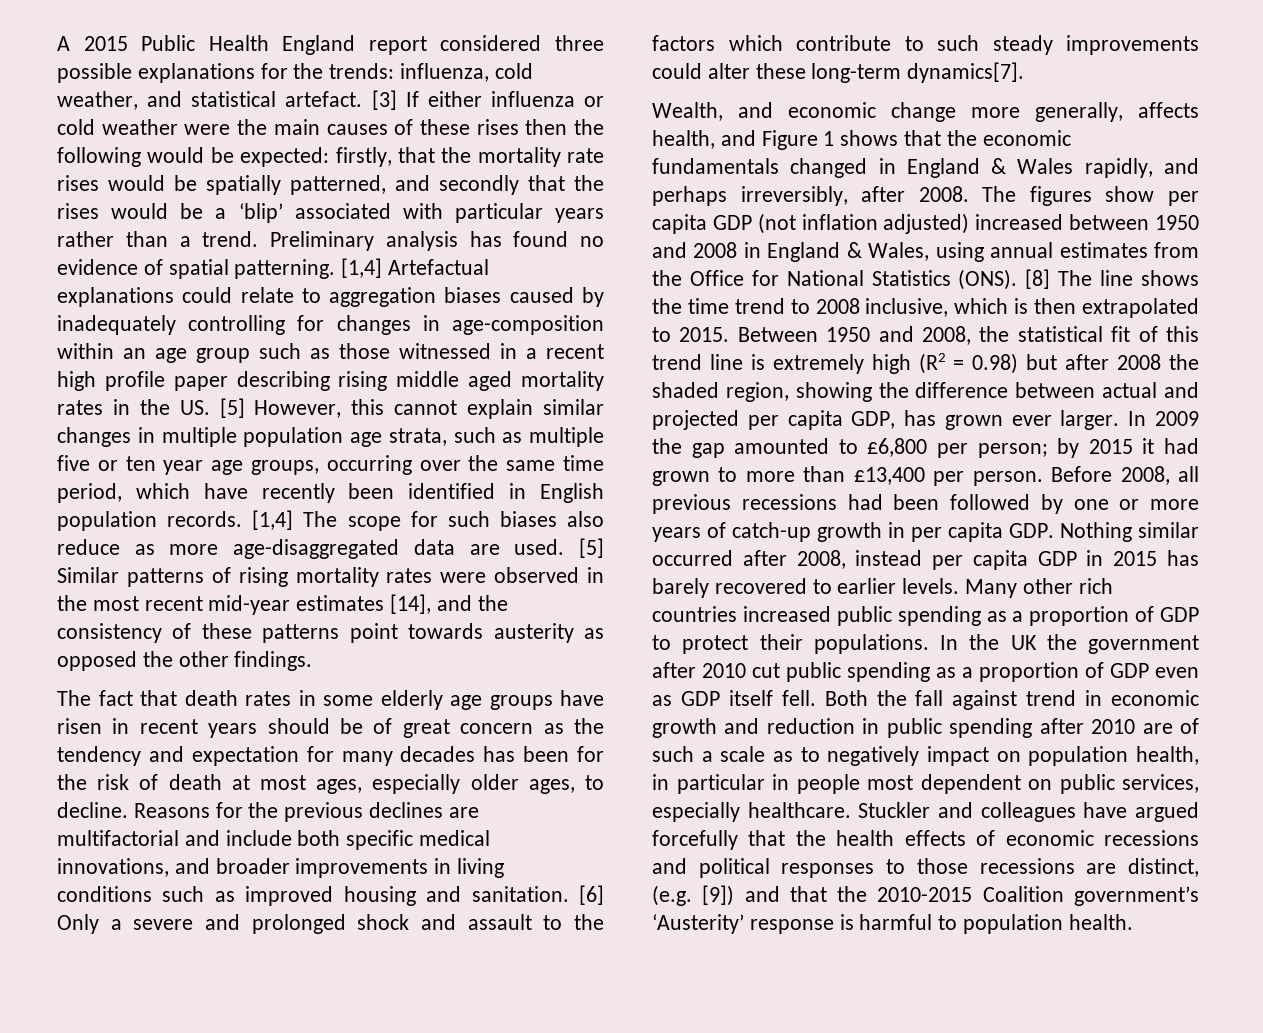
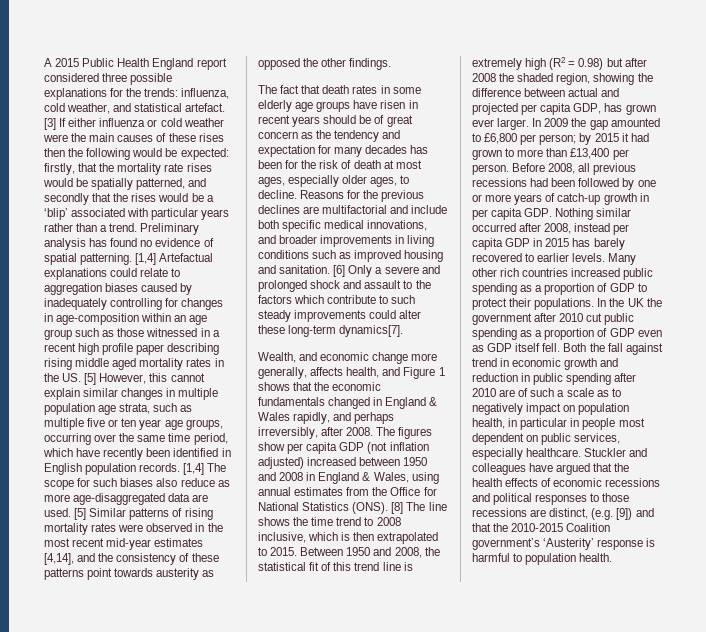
[390,594,432,614] [14], -> [44,553,74,565] [4,14],
[652,830,738,850] forcefully -> (591, 469) none

